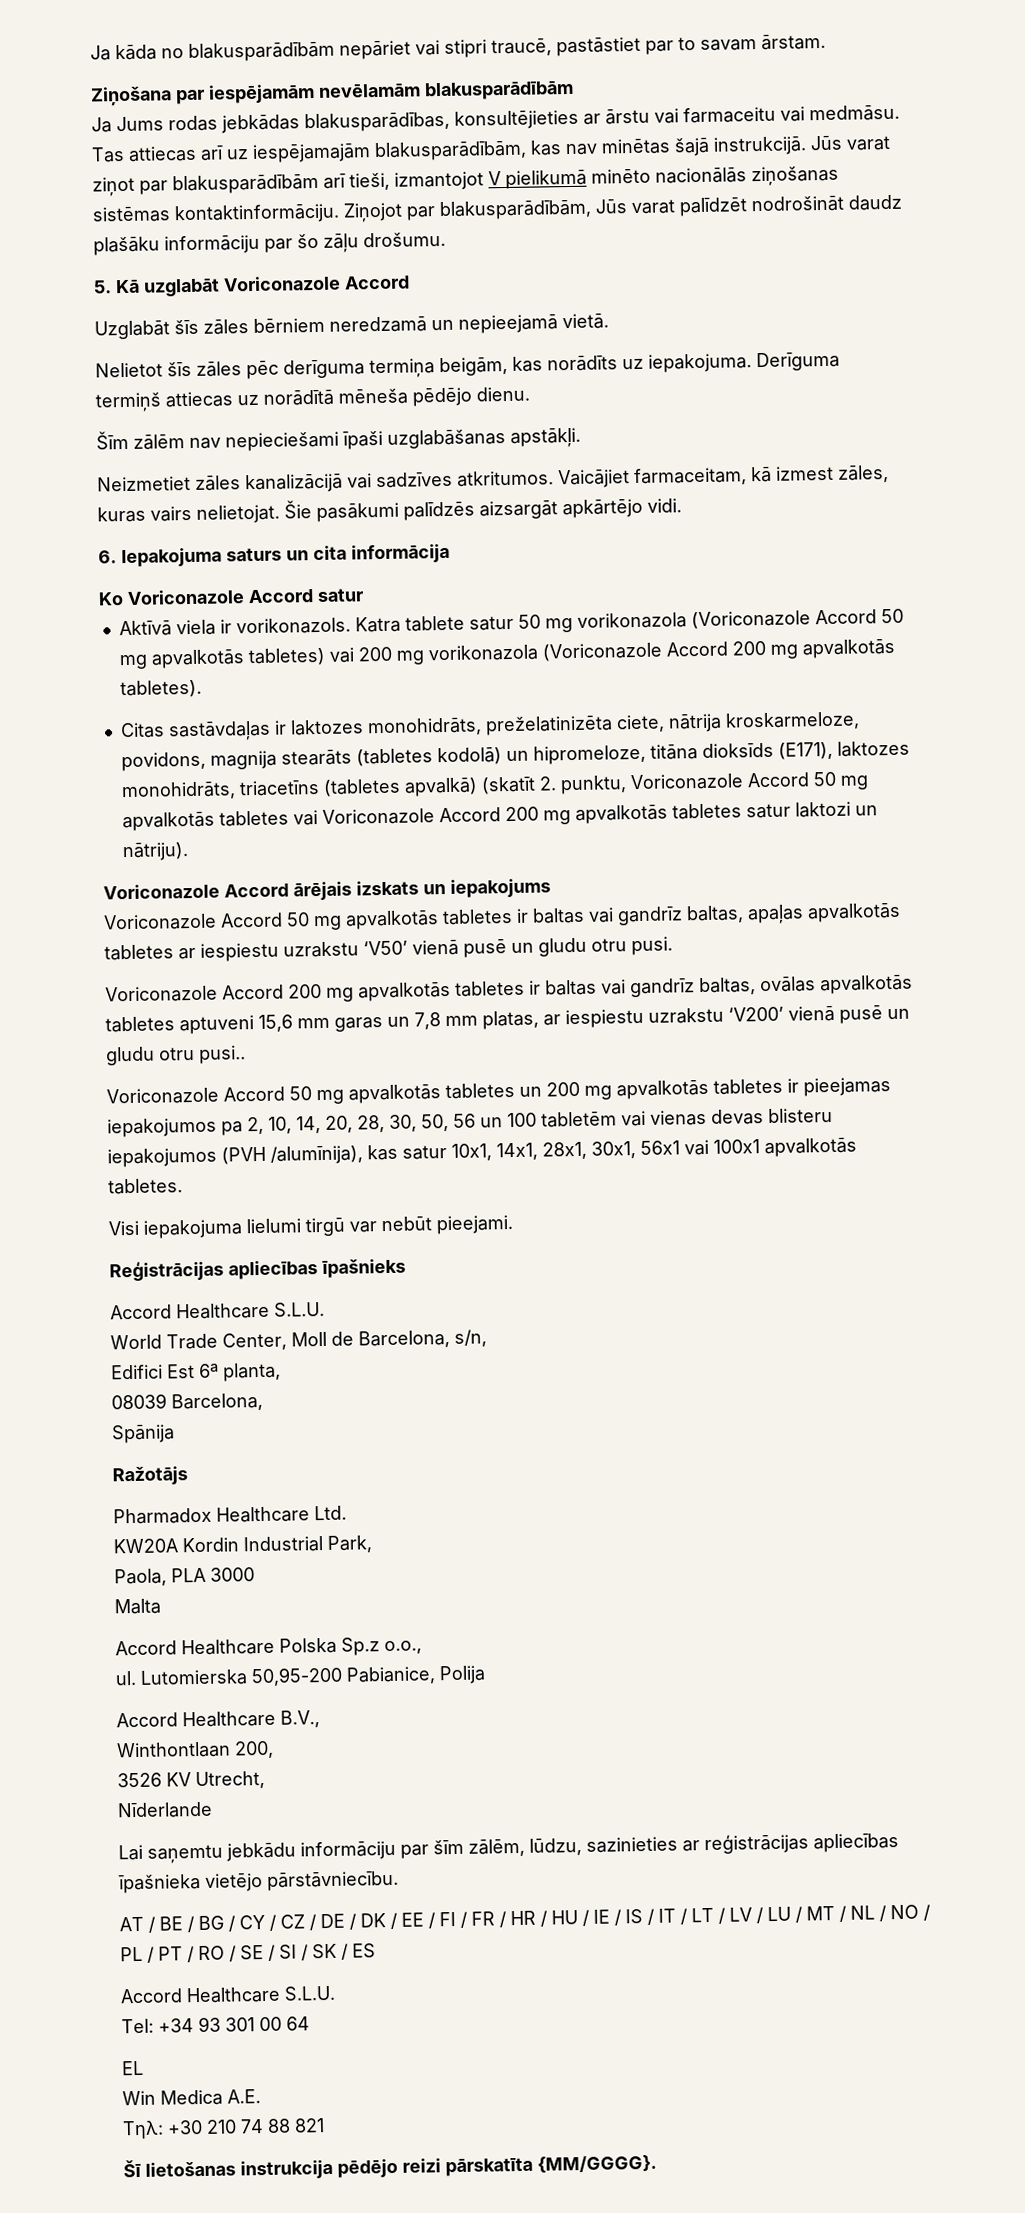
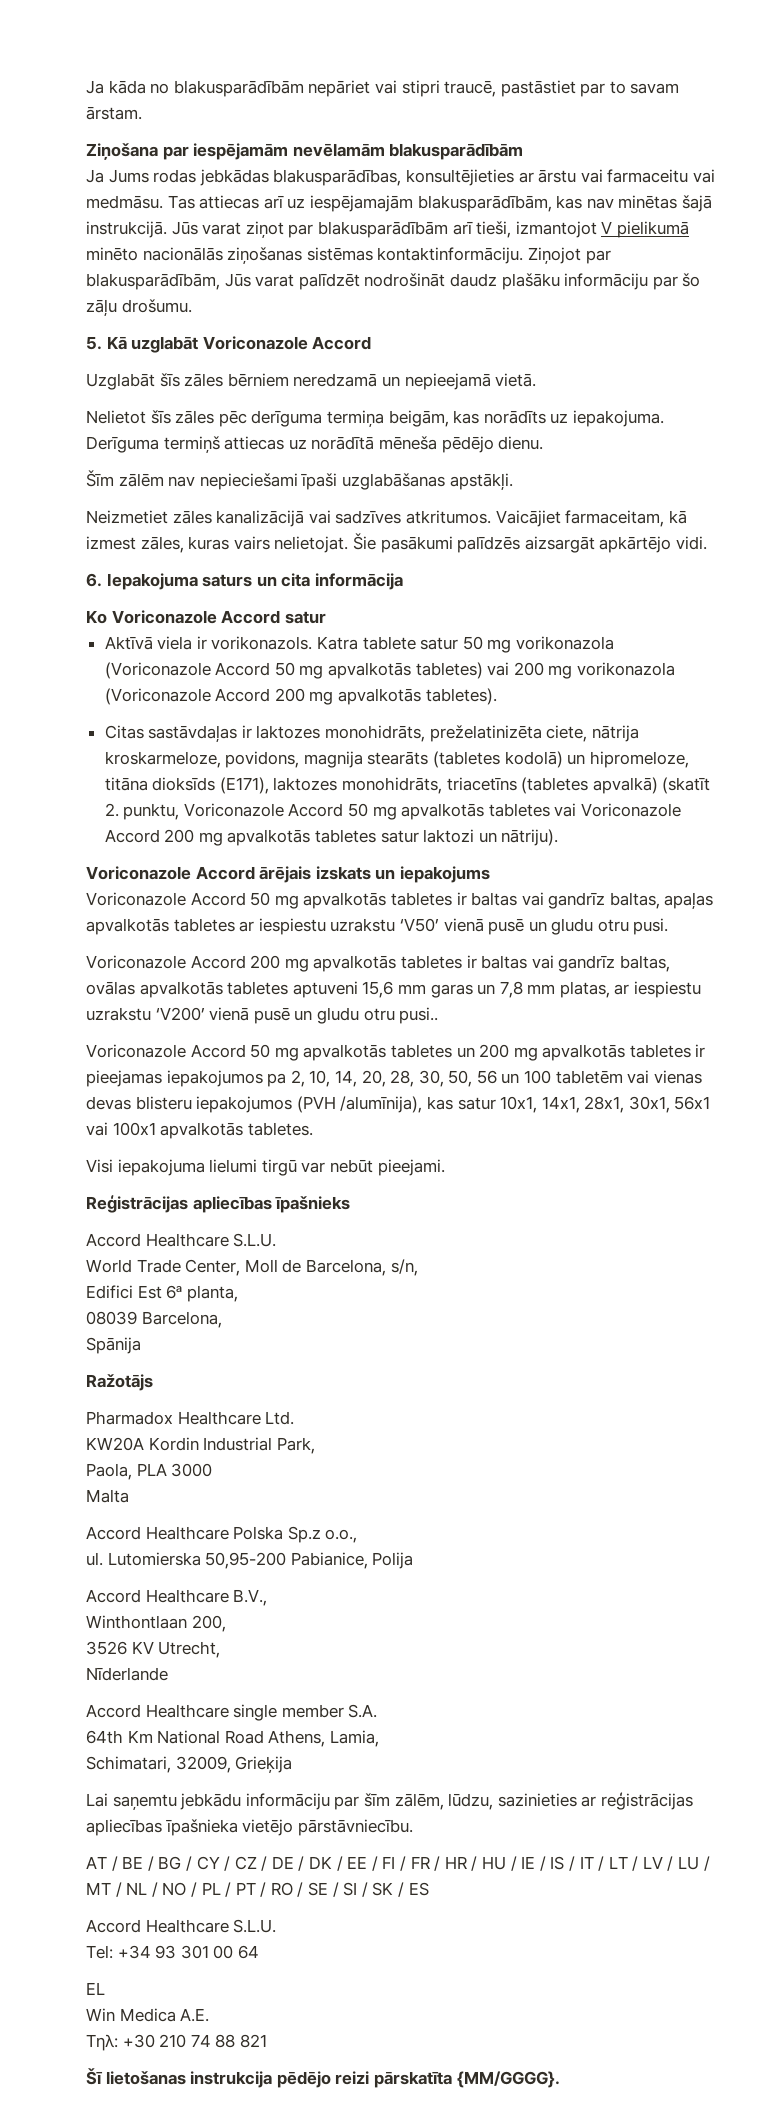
(213, 1810) none -> [86,1704,378,1721] [86,1730,379,1747] [86,1756,293,1773] // Accord Healthcare single member S.A. // 64th Km National Road Athens, Lamia, // Schimatari, 32009, Grieķija

